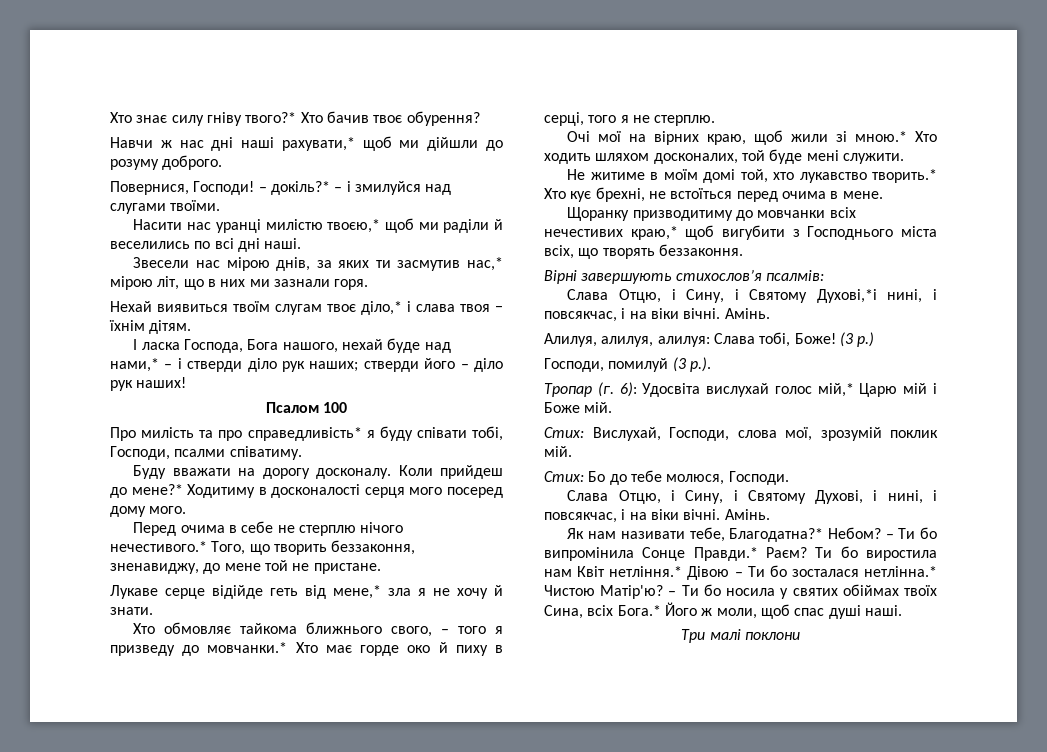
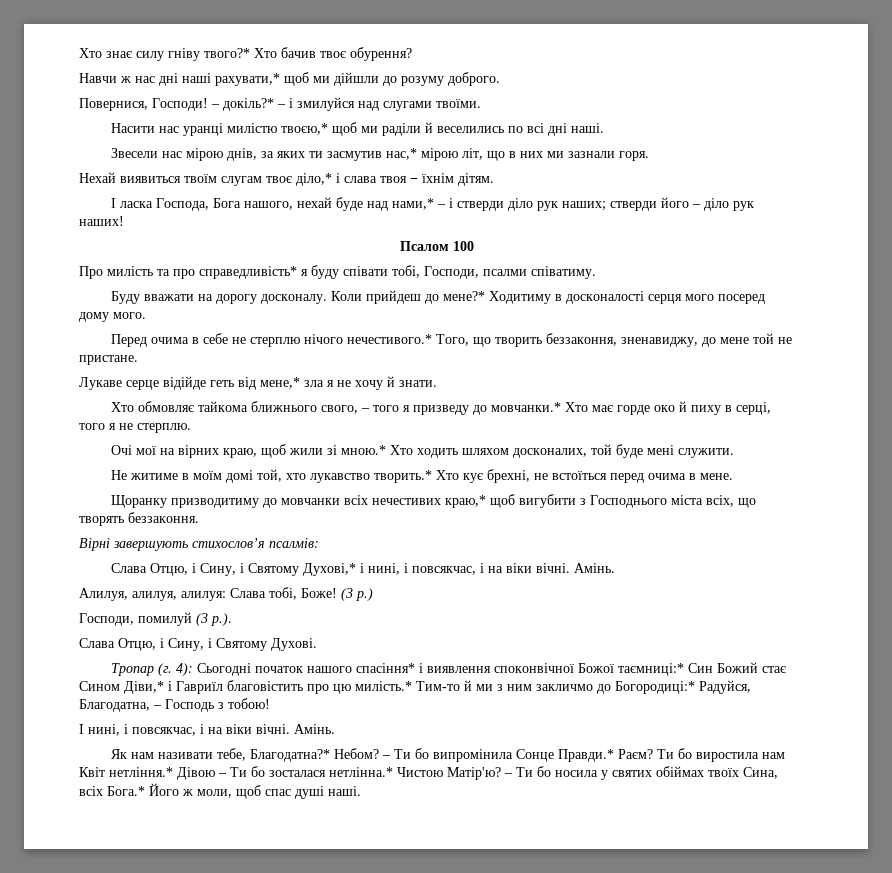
[816,289,877,303] Духові,*і -> [302,563,364,576] Духові,* і
[544,382,937,397] [544,402,613,413] [544,427,938,441] [544,446,572,457] [544,470,789,485] [567,490,878,504] // Тропар (г. 6): Удосвіта вислухай голос мій,* Царю мій і Боже мій. // Стих: Вислухай, Господи, слова мої, зрозумій поклик мій. // Стих: Бо до тебе молюся, Господи. // Слава Отцю, і Сину, і Святому Духові, і -> [79,638,317,651] [110,662,786,676] [79,680,751,694] [79,698,270,712] [79,724,84,734] // Слава Отцю, і Сину, і Святому Духові. // Тропар (г. 4): Сьогодні початок нашого спасіння* і виявлення споконвічної Божої таємниці:* Син Божий стає Сином Діви,* і Гавриїл благовістить про цю милість.* Тим-то й ми з ним закличмо до Богородиці:* Радуйся, Благодатна, – Господь з тобою! // І
[681,629,800,643] // Три малі поклони -> (361, 791) none

